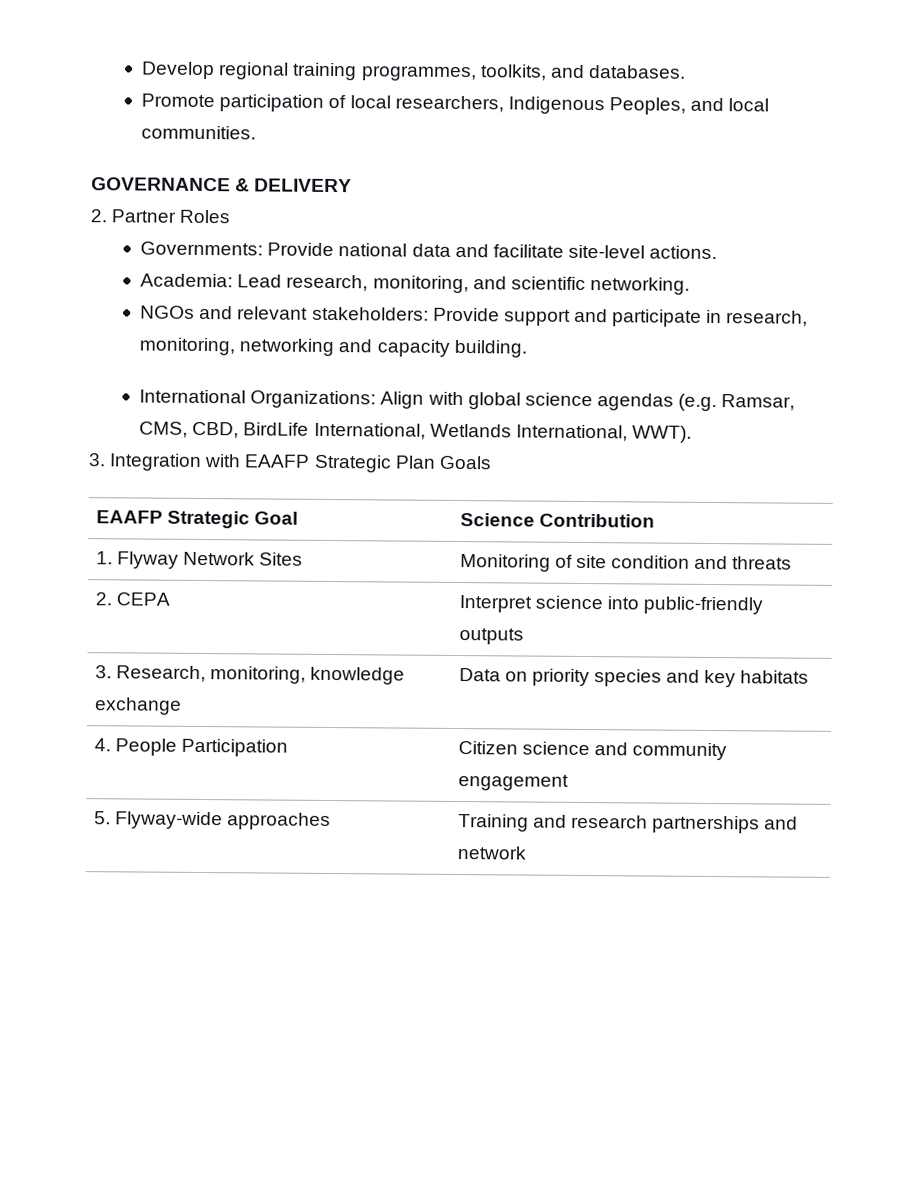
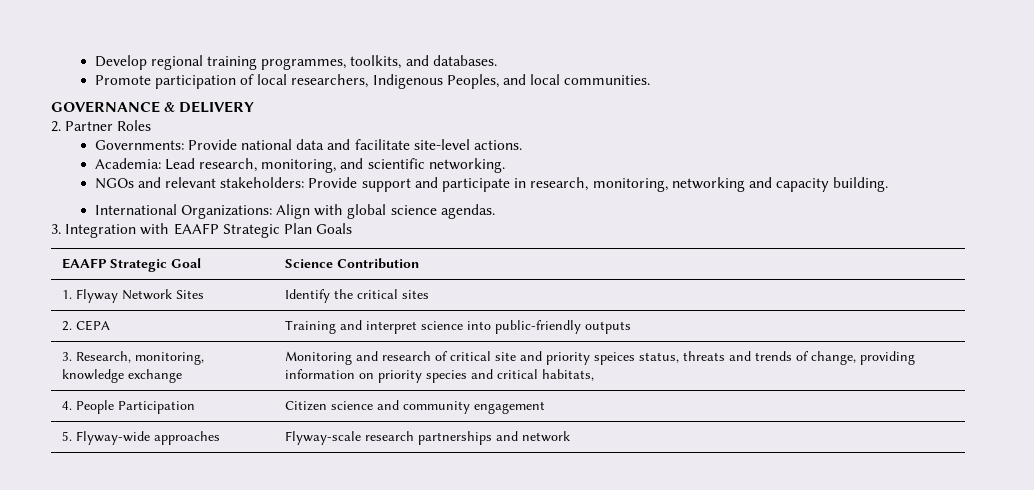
[596,393,796,412] [139,421,692,443] agendas (e.g. Ramsar, CMS, CBD, BirdLife International, Wetlands International, WWT). -> [440,204,495,219] agendas.
[459,554,793,572] Monitoring of site condition and threats -> [284,289,429,303] Identify the critical sites
[458,595,532,613] Interpret -> [284,320,417,334] Training and interpret
[458,668,501,682] Data -> [284,351,915,365] [284,369,355,379] Monitoring and research of critical site and priority speices status, threats and trends of change, providing information
[704,669,810,688] key habitats -> [496,369,594,381] critical habitats,
[457,814,567,832] Training and -> [284,431,361,445] Flyway-scale

